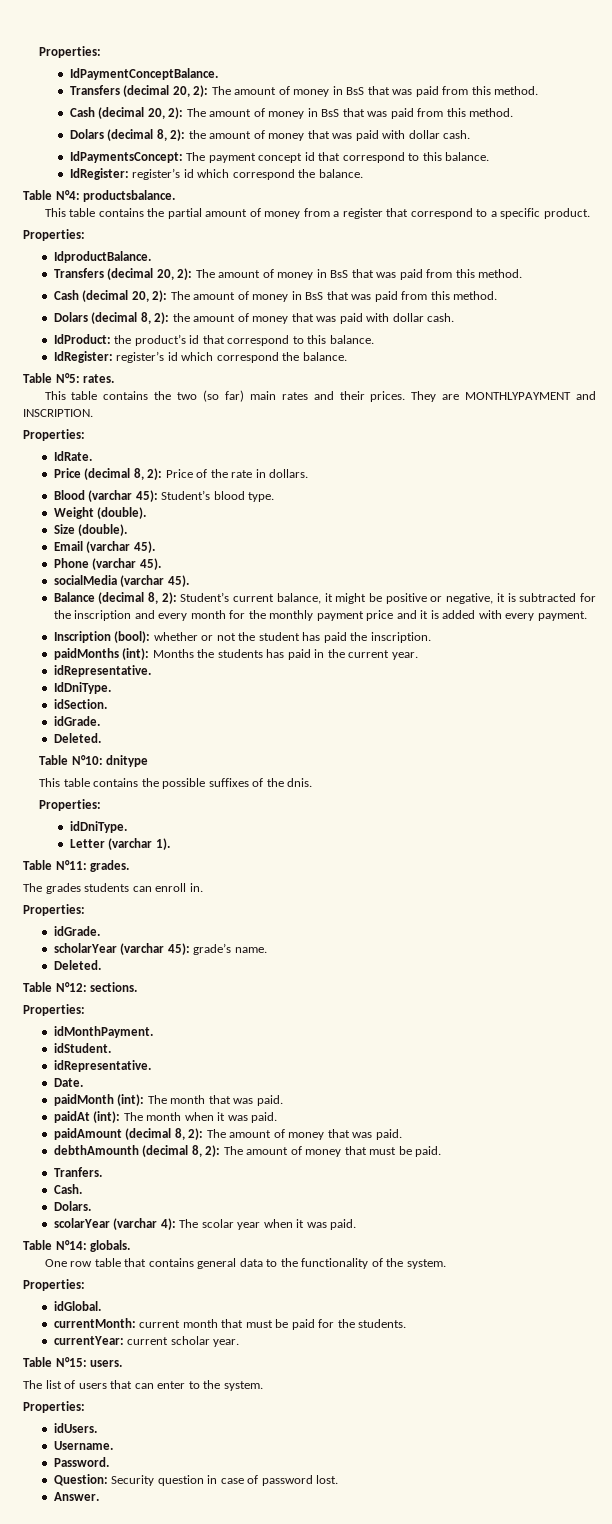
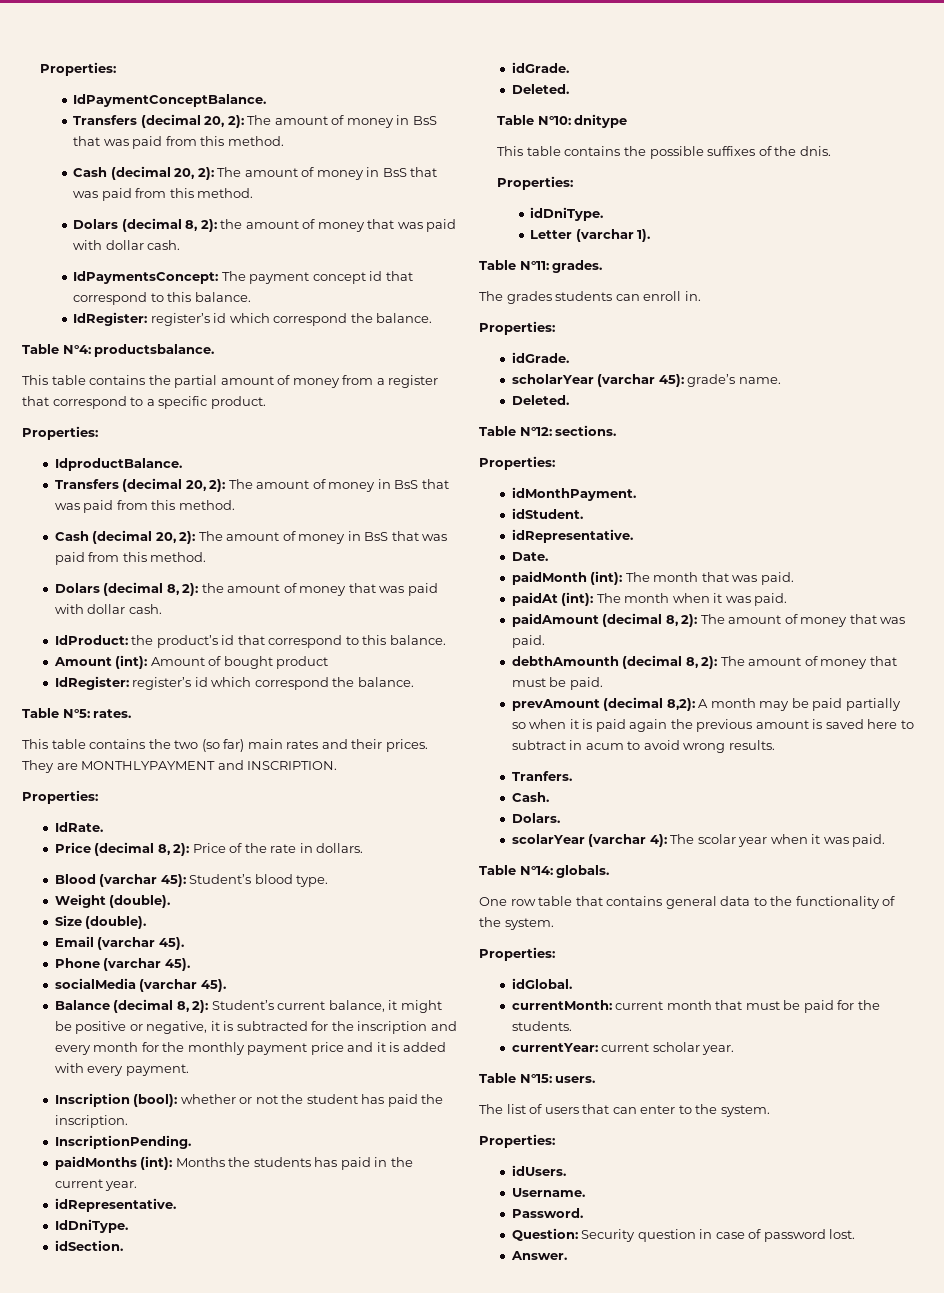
(374, 339) none -> [53,655,329,669] // Amount (int): Amount of bought product
(431, 637) none -> [54,1135,191,1149] // InscriptionPending.
(442, 1151) none -> [511,697,901,711] [511,719,914,732] [511,740,775,753] // prevAmount (decimal 8,2): A month may be paid partially so when it is paid again the previous amount is saved here to subtract in acum to avoid wrong results.

